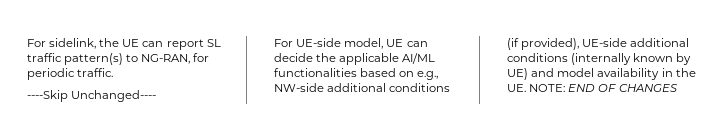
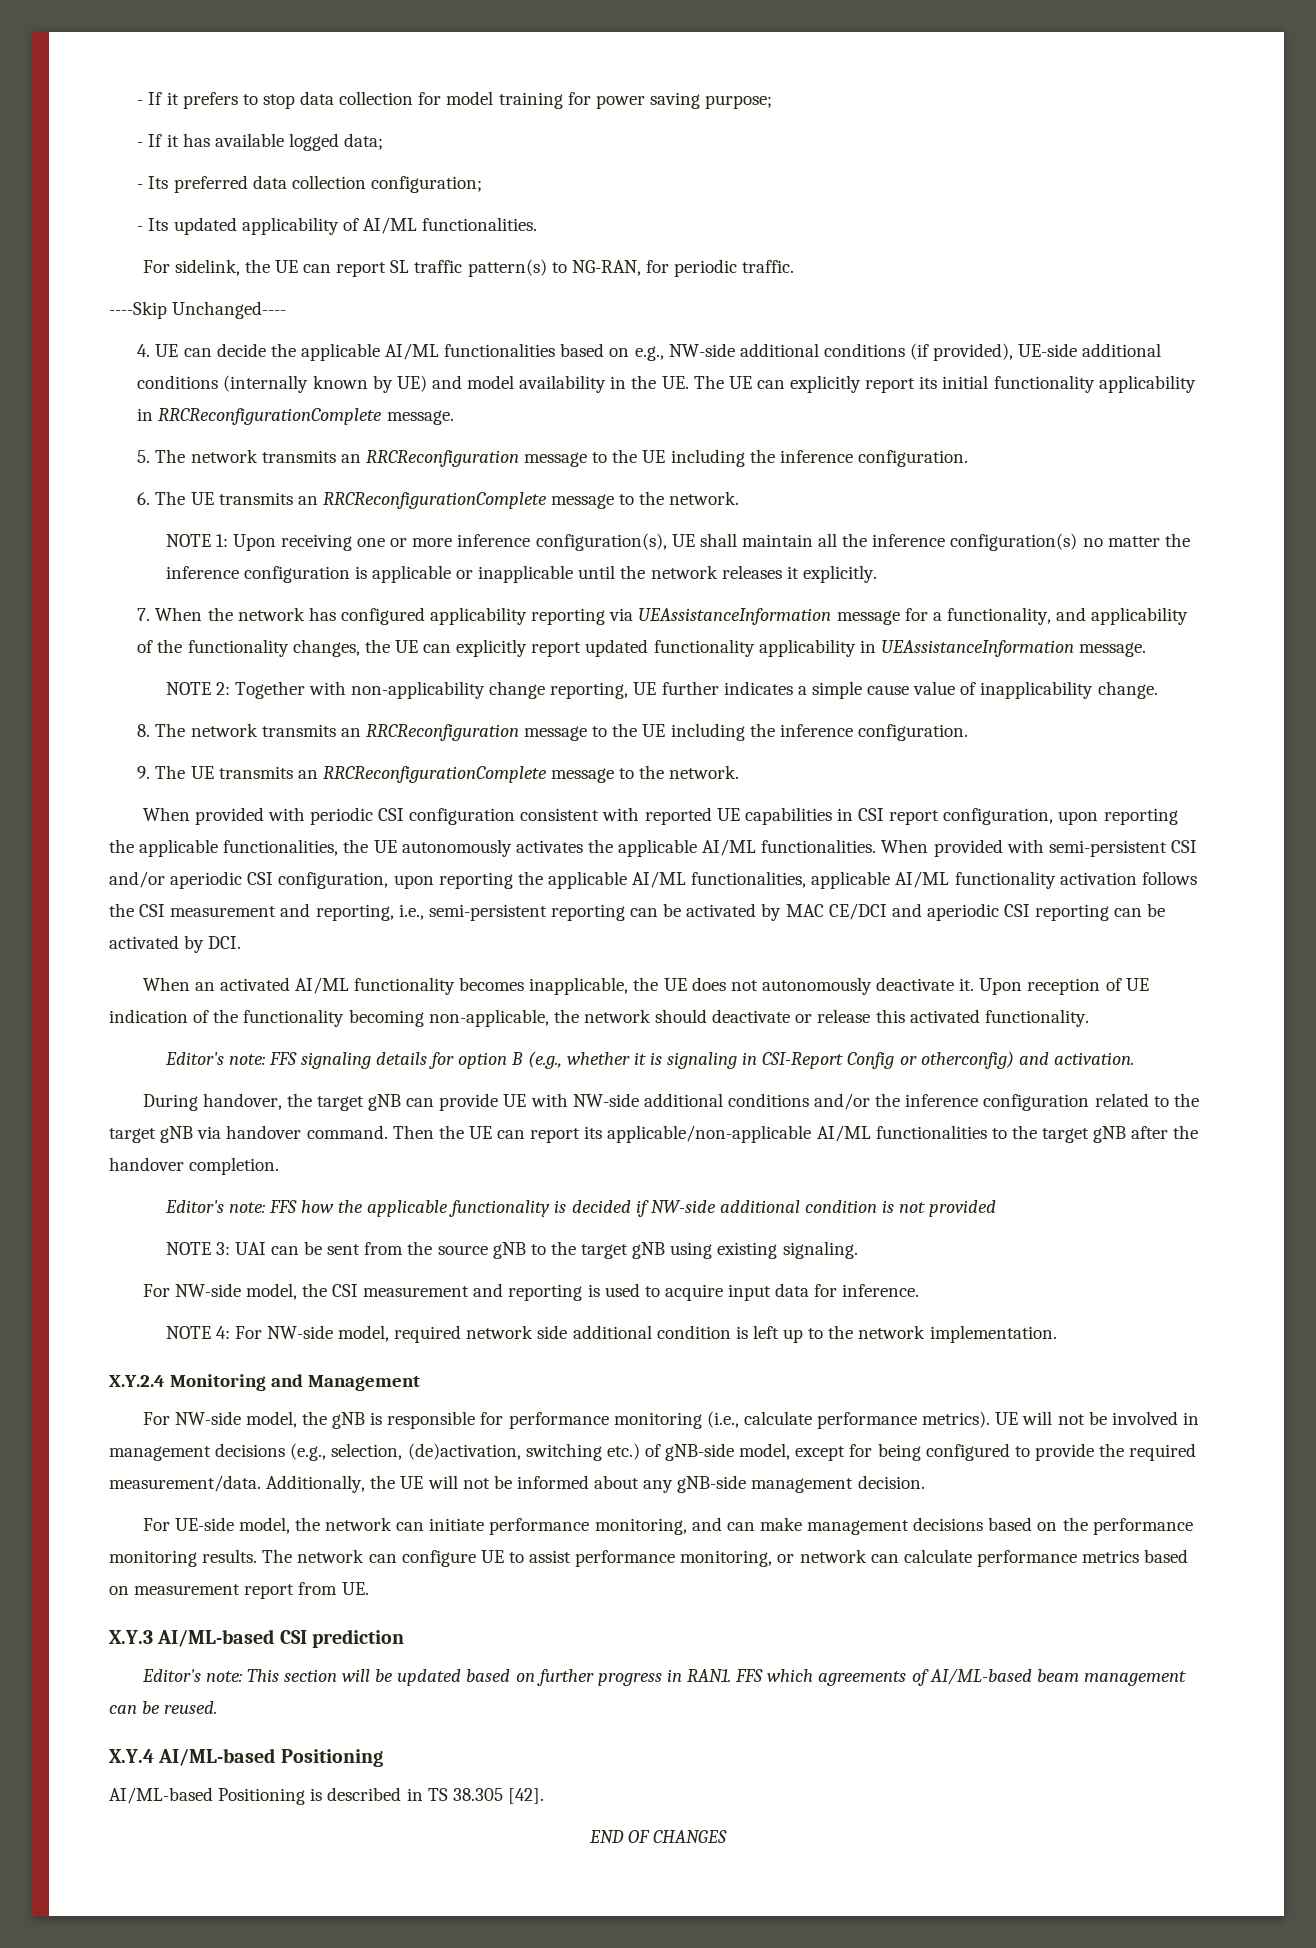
(27, 43) none -> [137,91,773,109] [137,133,384,151] [137,175,482,193] [137,217,538,235] - If it prefers to stop data collection for model training for power saving purpose; // - If it has available logged data; // - Its preferred data collection configuration; // - Its updated applicability of AI/ML functionalities. //
[274,38,384,49] For UE-side model, -> [137,344,151,357] 4.
[529,84,566,92] NOTE: -> [693,375,1196,393] [137,408,454,425] [137,449,968,467] [137,491,740,509] [165,533,1190,551] [165,565,877,583] [137,607,1189,625] [137,639,1147,657] [165,681,1158,699] [137,723,968,741] [137,765,740,783] [142,807,1178,825] [109,839,1197,857] [109,871,1197,889] [109,903,1166,921] [109,935,242,953] [142,977,1149,995] [109,1009,1089,1027] [164,1051,1134,1069] [142,1093,1199,1111] [109,1125,1199,1143] [109,1157,280,1175] [164,1200,997,1217] [165,1241,858,1259] [142,1283,920,1301] [165,1325,1057,1343] [109,1374,421,1391] [142,1411,1200,1429] [109,1443,1197,1461] [109,1475,925,1493] [142,1517,1193,1535] [109,1549,1189,1567] [109,1582,369,1599] [109,1629,405,1648] [141,1668,1187,1686] [109,1701,218,1714] [109,1748,383,1767] [109,1787,544,1805] The UE can explicitly report its initial functionality applicability in RRCReconfigurationComplete message. // 5. The network transmits an RRCReconfiguration message to the UE including the inference configuration. // 6. The UE transmits an RRCReconfigurationComplete message to the network. // NOTE 1: Upon receiving one or more inference configuration(s), UE shall maintain all the inference configuration(s) no matter the inference configuration is applicable or inapplicable until the network releases it explicitly. // 7. When the network has configured applicability reporting via UEAssistanceInformation message for a functionality, and applicability of the functionality changes, the UE can explicitly report updated functionality applicability in UEAssistanceInformation message. // NOTE 2: Together with non-applicability change reporting, UE further indicates a simple cause value of inapplicability change. // 8. The network transmits an RRCReconfiguration message to the UE including the inference configuration. // 9. The UE transmits an RRCReconfigurationComplete message to the network. // When provided with periodic CSI configuration consistent with reported UE capabilities in CSI report configuration, upon reporting the applicable functionalities, the UE autonomously activates the applicable AI/ML functionalities. When provided with semi-persistent CSI and/or aperiodic CSI configuration, upon reporting the applicable AI/ML functionalities, applicable AI/ML functionality activation follows the CSI measurement and reporting, i.e., semi-persistent reporting can be activated by MAC CE/DCI and aperiodic CSI reporting can be activated by DCI. // When an activated AI/ML functionality becomes inapplicable, the UE does not autonomously deactivate it. Upon reception of UE indication of the functionality becoming non-applicable, the network should deactivate or release this activated functionality. // Editor's note: FFS signaling details for option B (e.g., whether it is signaling in CSI-Report Config or otherconfig) and activation. // During handover, the target gNB can provide UE with NW-side additional conditions and/or the inference configuration related to the target gNB via handover command. Then the UE can report its applicable/non-applicable AI/ML functionalities to the target gNB after the handover completion. // Editor's note: FFS how the applicable functionality is decided if NW-side additional condition is not provided // NOTE 3: UAI can be sent from the source gNB to the target gNB using existing signaling. // For NW-side model, the CSI measurement and reporting is used to acquire input data for inference. // NOTE 4: For NW-side model, required network side additional condition is left up to the network implementation. // X.Y.2.4 Monitoring and Management // For NW-side model, the gNB is responsible for performance monitoring (i.e., calculate performance metrics). UE will not be involved in management decisions (e.g., selection, (de)activation, switching etc.) of gNB-side model, except for being configured to provide the required measurement/data. Additionally, the UE will not be informed about any gNB-side management decision. // For UE-side model, the network can initiate performance monitoring, and can make management decisions based on the performance monitoring results. The network can configure UE to assist performance monitoring, or network can calculate performance metrics based on measurement report from UE. // X.Y.3 AI/ML-based CSI prediction // Editor's note: This section will be updated based on further progress in RAN1. FFS which agreements of AI/ML-based beam management can be reused. // X.Y.4 AI/ML-based Positioning // AI/ML-based Positioning is described in TS 38.305 [42]. //

